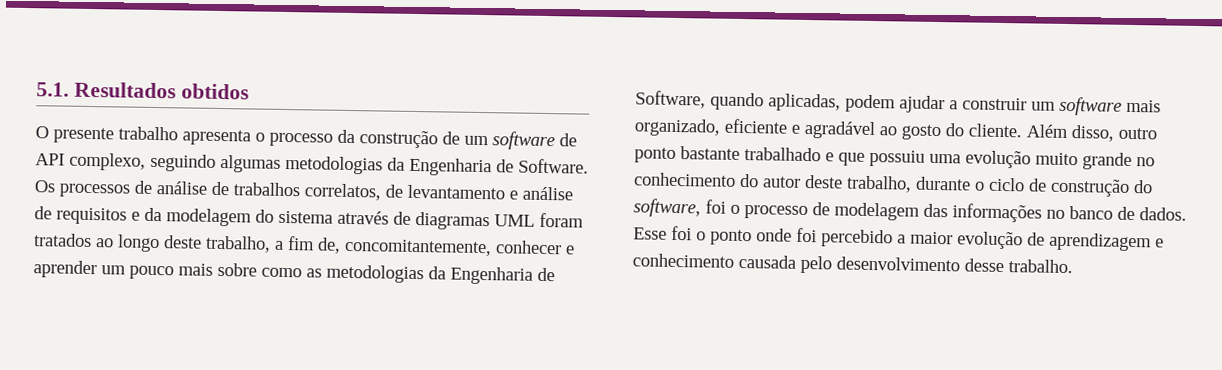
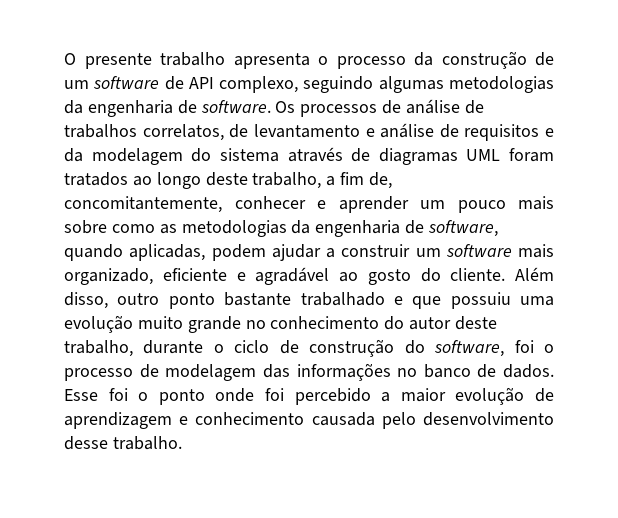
[36,81,249,100] 5.1. Resultados obtidos // -> (64, 59) none
[409,157,589,177] Engenharia de Software. -> [87,100,271,117] engenharia de software.
[450,266,555,285] [635,90,706,109] Engenharia de Software, -> [315,220,499,237] engenharia de software,

